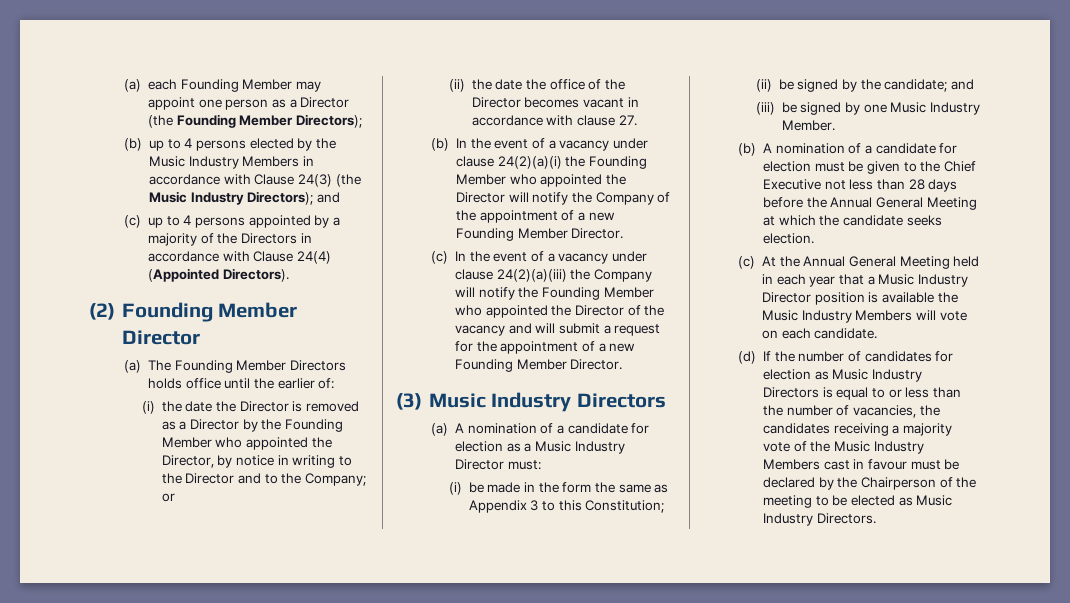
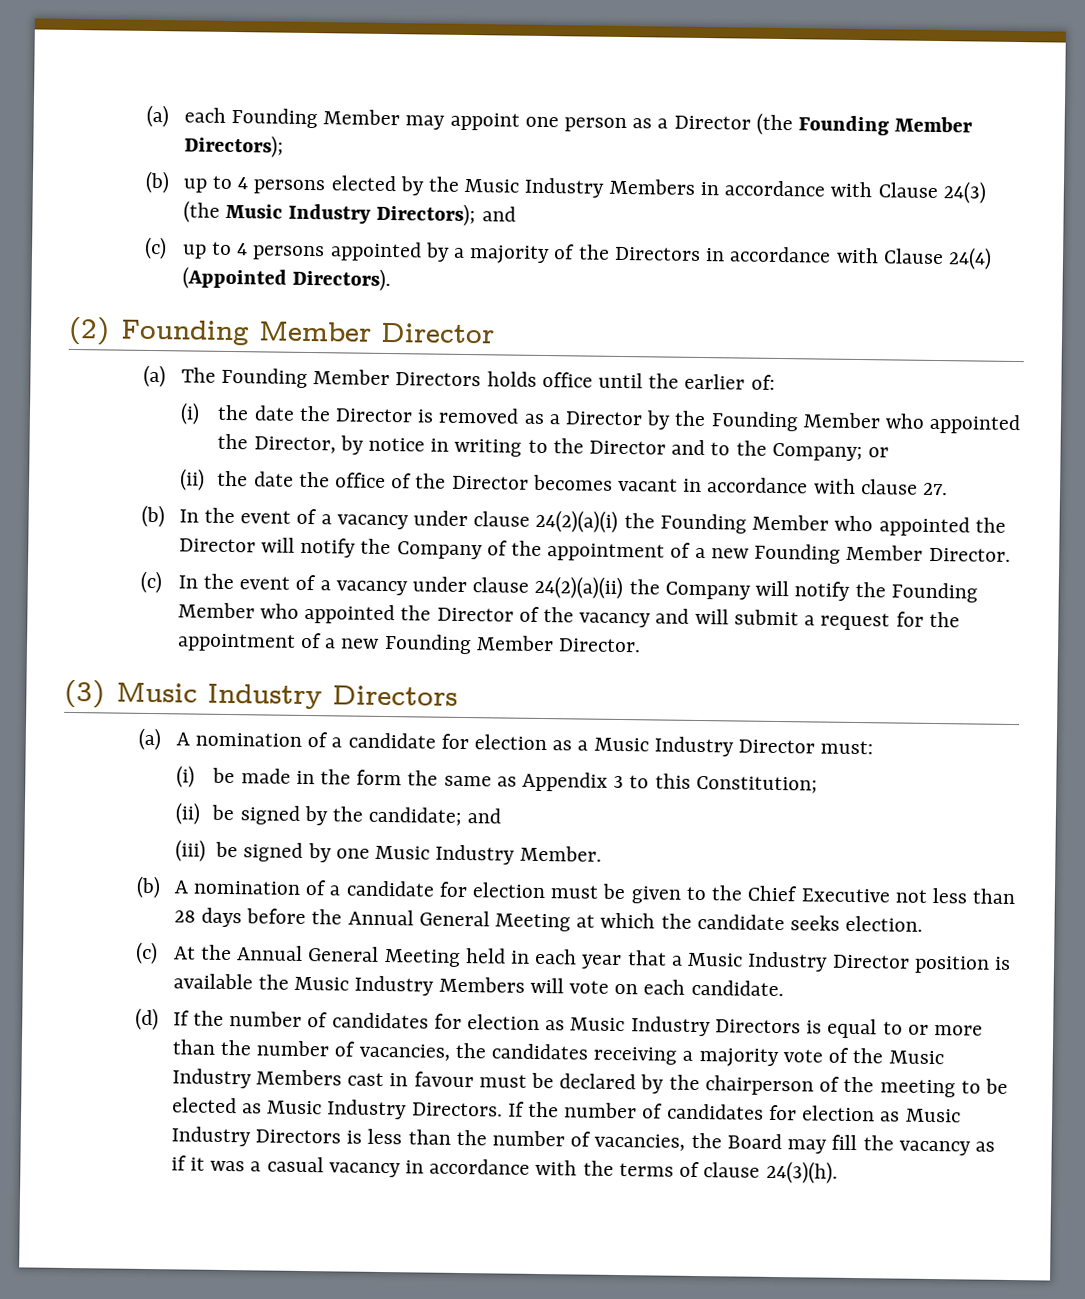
[496,269,567,282] 24(2)(a)(iii) -> [534,575,624,600] 24(2)(a)(ii)
[905,387,930,398] less -> [933,1025,983,1036] more
[861,477,937,490] Chairperson -> [704,1075,814,1096] chairperson
(876, 518) none -> [507,1101,961,1123] [170,1126,995,1156] [170,1155,838,1184] If the number of candidates for election as Music Industry Directors is less than the number of vacancies, the Board may fill the vacancy as if it was a casual vacancy in accordance with the terms of clause 24(3)(h).

